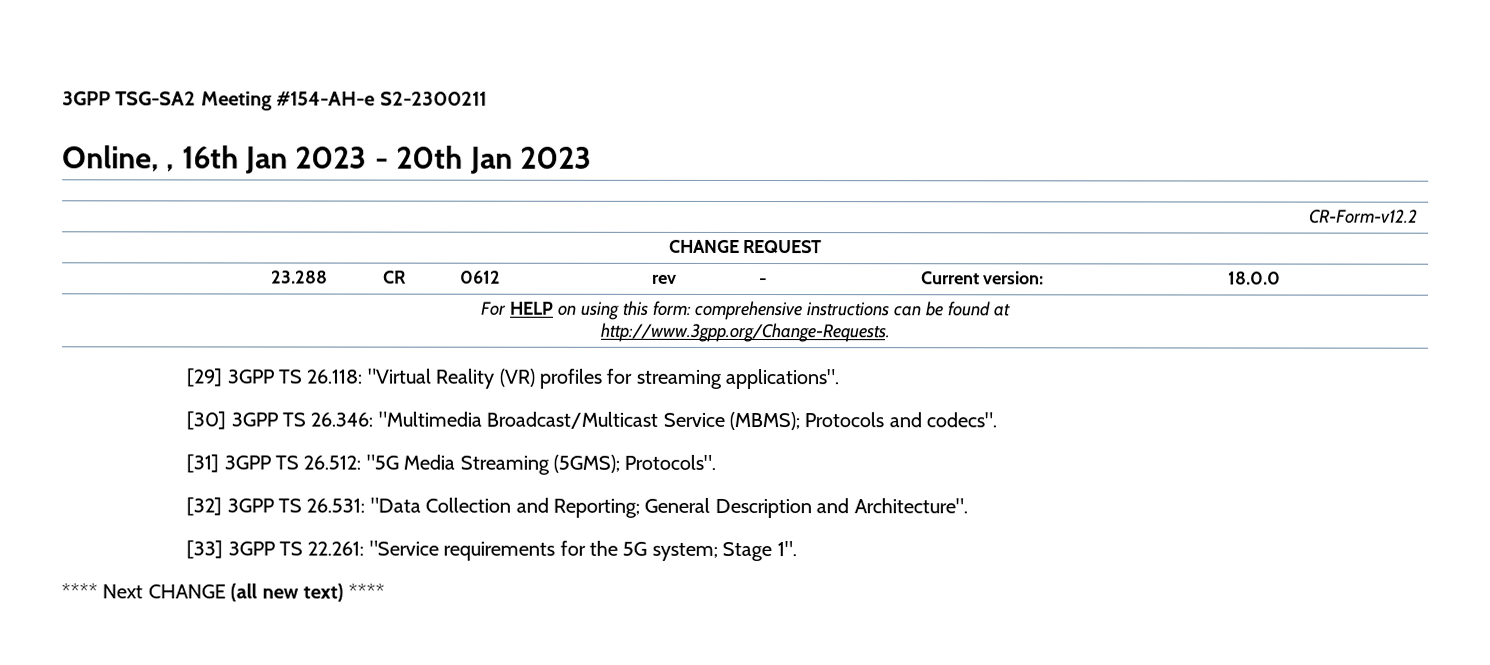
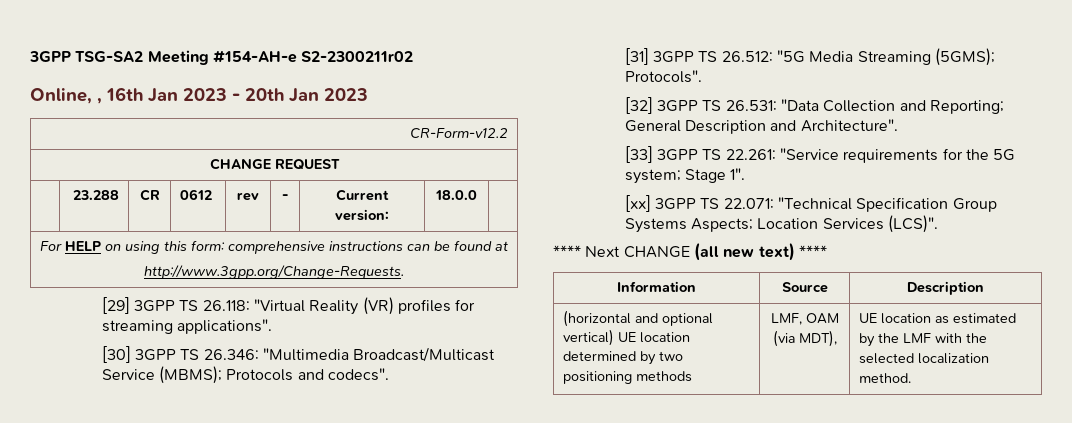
[379,91,487,106] S2-2300211 -> [301,51,414,62] S2-2300211r02
(797, 549) none -> [624,195,997,212] [624,215,939,233] // [xx] 3GPP TS 22.071: "Technical Specification Group Systems Aspects; Location Services (LCS)".
(386, 591) none -> [617,281,696,292] [781,282,828,293] [907,281,984,295] [562,310,713,327] [562,329,690,346] [562,351,683,365] [562,371,692,384] [770,313,839,325] [772,330,837,347] [858,313,1016,324] [858,333,987,347] [858,353,989,364] [858,373,911,383] // Information | Source | Description // (horizontal and optional vertical) UE location determined by two positioning methods | LMF, OAM (via MDT), | UE location as estimated by the LMF with the selected localization method.

